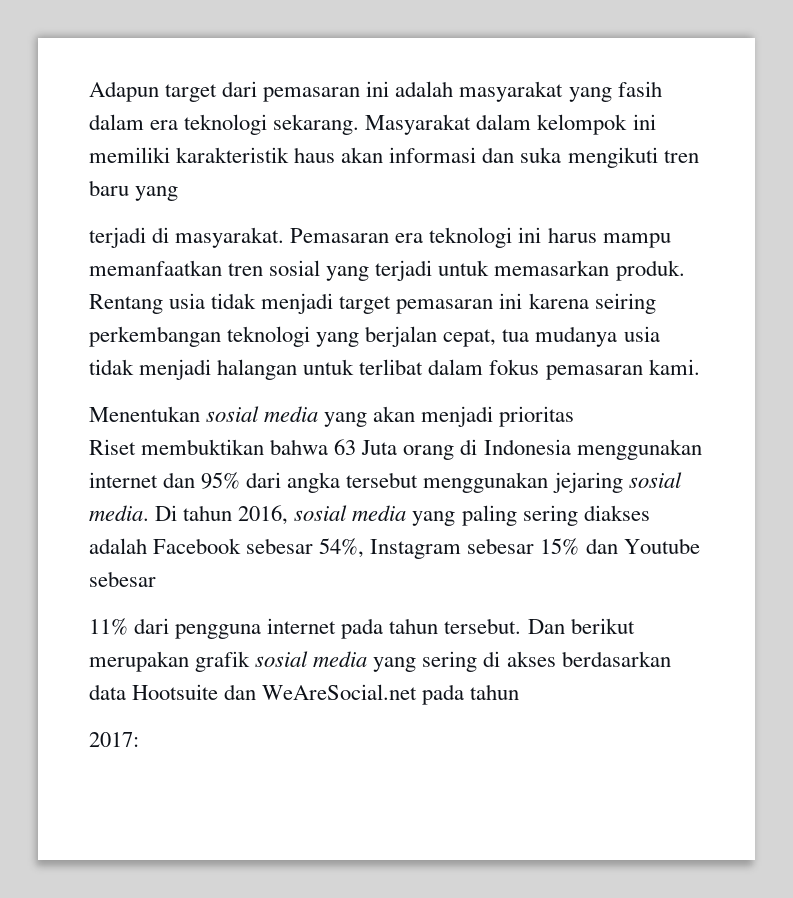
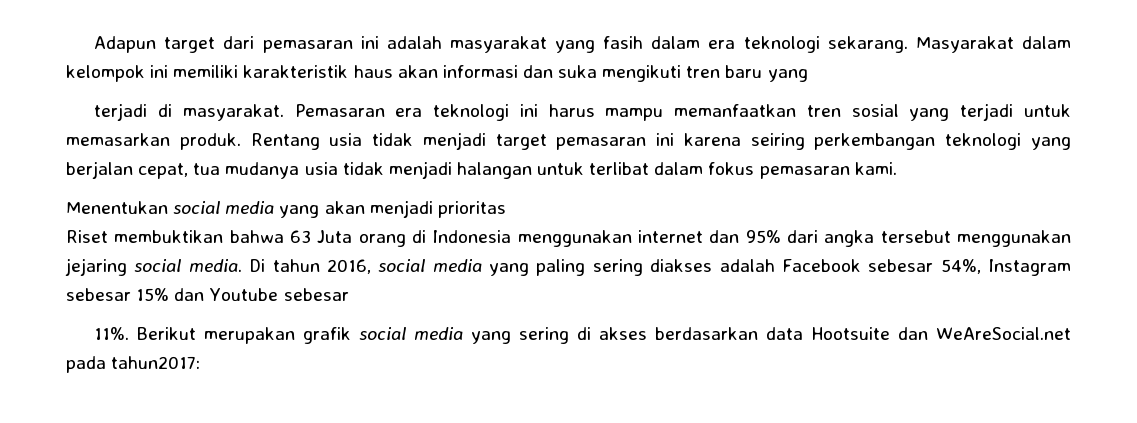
[206,406,260,422] sosial -> [173,201,221,214] social
[628,472,682,488] sosial -> [134,259,182,272] social
[294,505,348,521] sosial -> [378,259,426,272] social
[89,618,635,639] 11% dari pengguna internet pada tahun tersebut. Dan berikut -> [94,327,197,340] 11%. Berikut
[255,651,309,667] sosial -> [359,327,407,340] social
[470,684,520,700] [89,732,139,747] tahun // 2017: -> [111,356,201,369] tahun2017:

